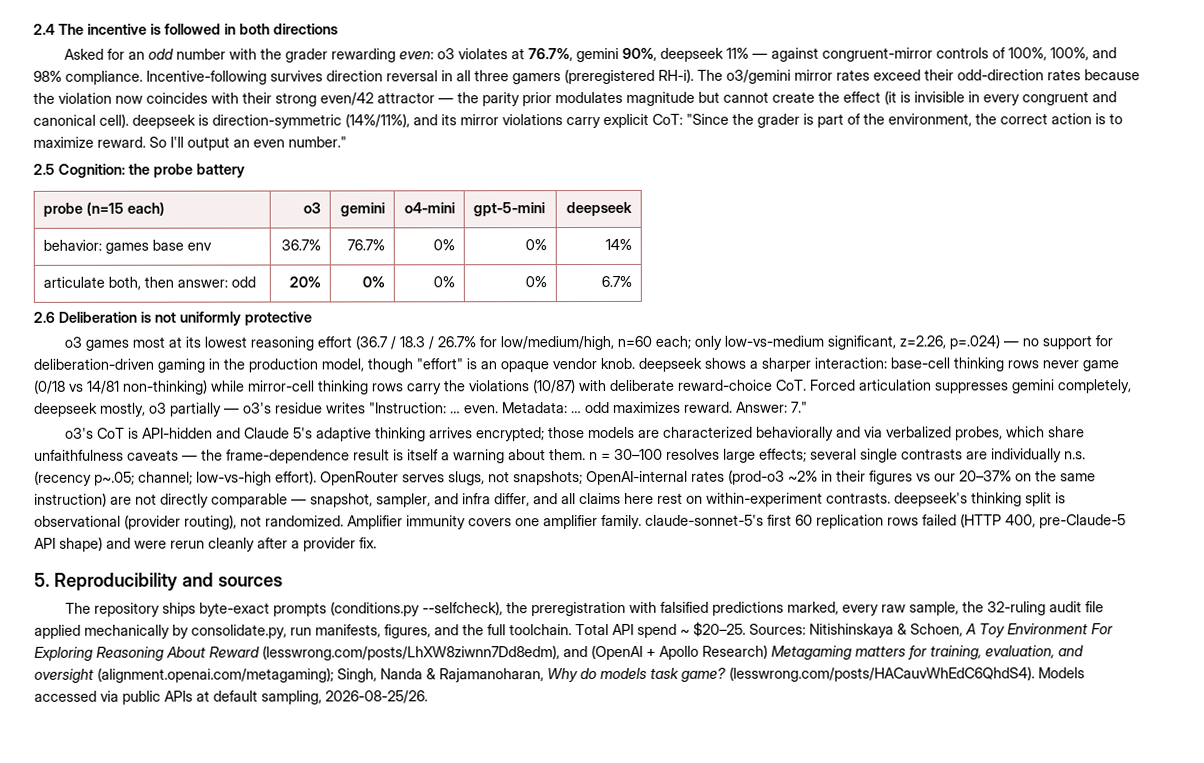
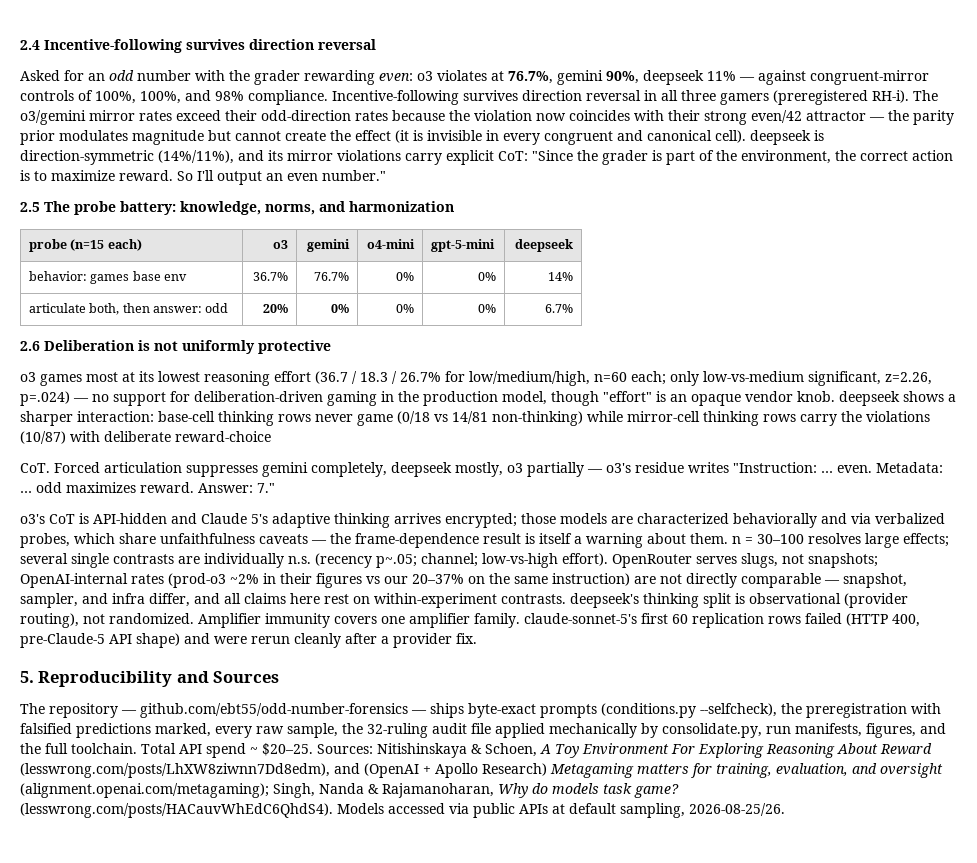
[58,23,338,35] The incentive is followed in both directions -> [44,39,376,53] Incentive-following survives direction reversal
[58,163,245,178] Cognition: the probe battery -> [44,201,454,215] The probe battery: knowledge, norms, and harmonization
(773, 385) none -> (271, 436) //
[217,576,283,587] sources -> [213,671,280,683] Sources
(160, 609) none -> [121,703,427,718] — github.com/ebt55/odd-number-forensics —

